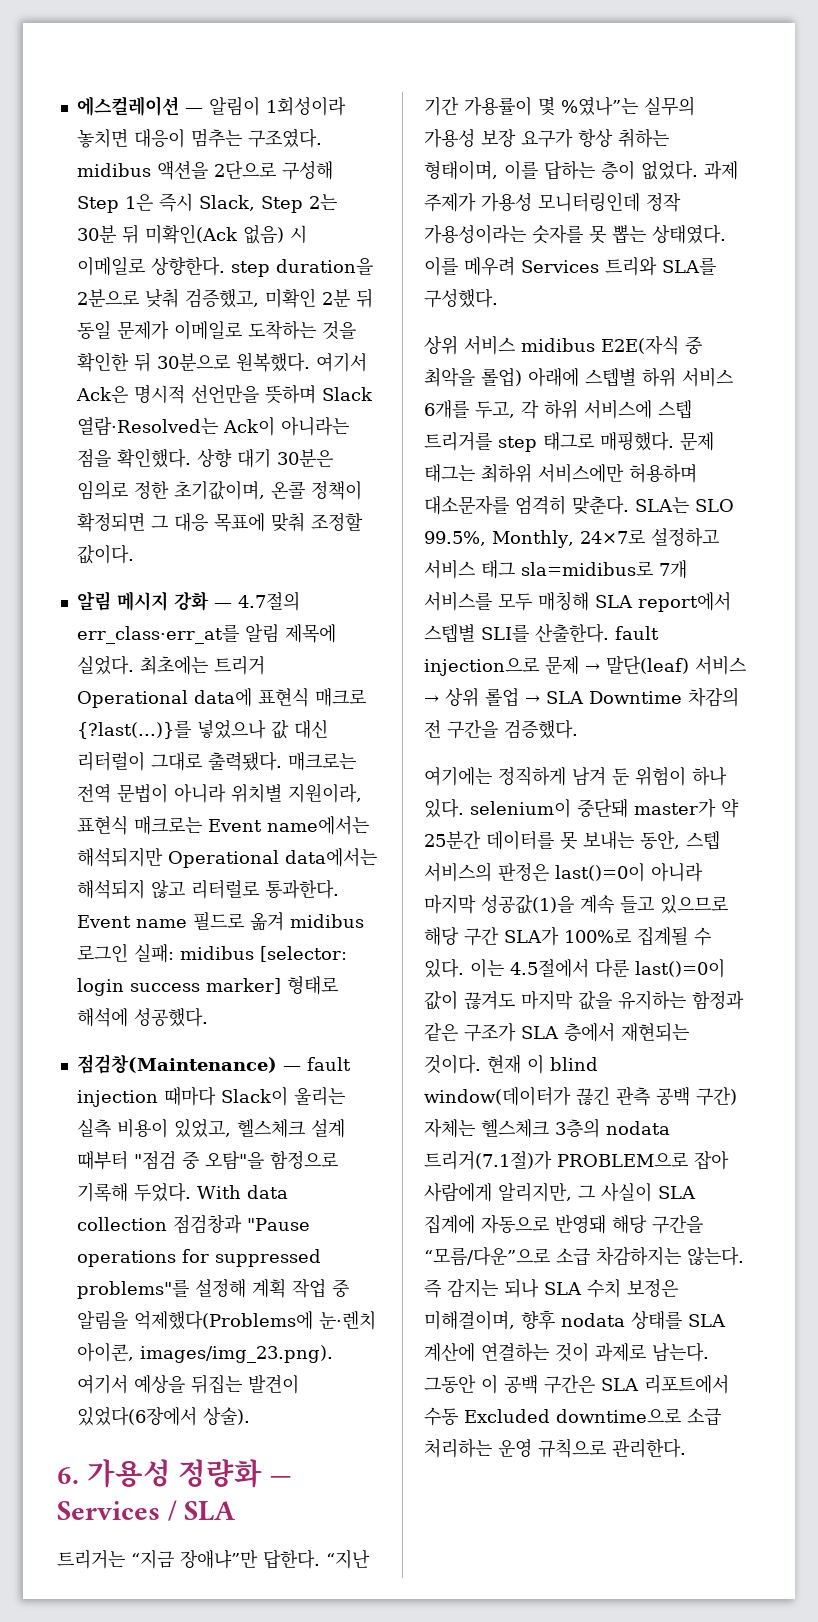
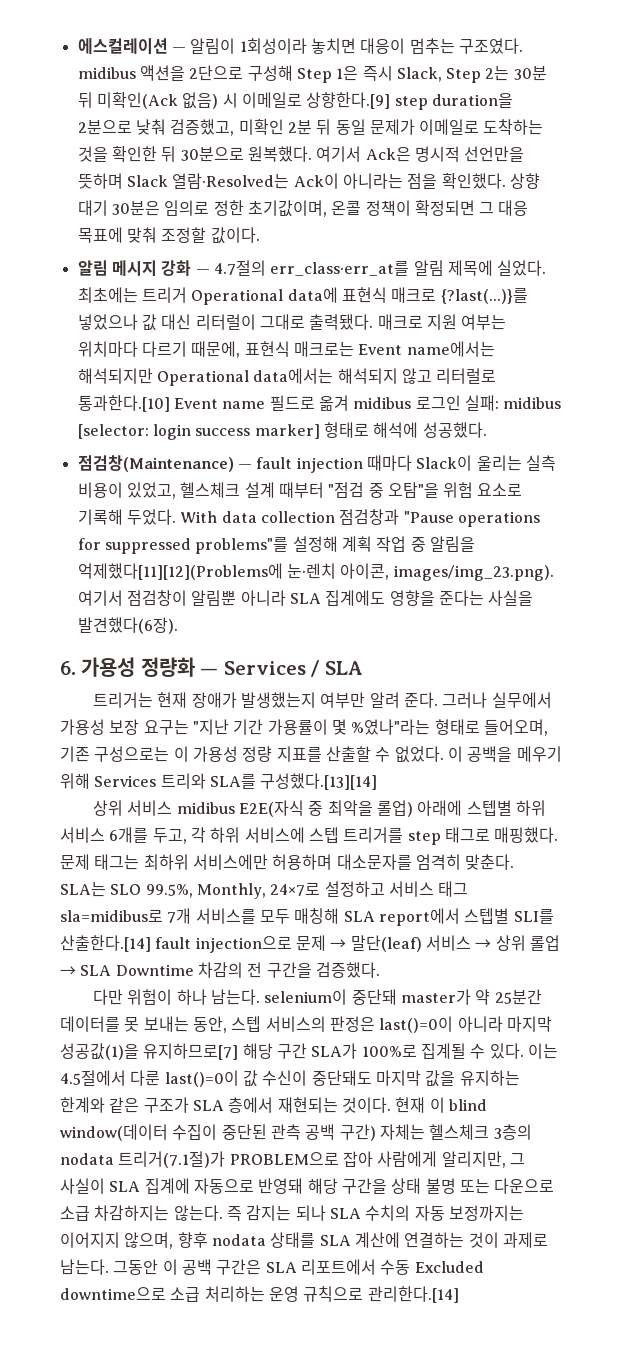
[150,256,225,276] 상향한다. -> [306,92,391,109] 상향한다.[9]
[287,752,356,771] [76,783,362,803] 매크로는 전역 문법이 아니라 위치별 지원이라, -> [377,314,507,330] [77,341,241,358] 매크로 지원 여부는 위치마다 다르기 때문에,
[264,879,339,899] 통과한다. -> [77,395,170,412] 통과한다.[10]
[269,1151,338,1170] 함정으로 -> [443,482,523,498] 위험 요소로
[133,1310,313,1330] 억제했다(Problems에 -> [77,563,283,580] 억제했다[11][12](Problems에
[133,1374,299,1394] [76,1406,250,1426] 예상을 뒤집는 발견이 있었다(6장에서 상술). -> [126,590,534,606] [77,617,178,634] 점검창이 알림뿐 아니라 SLA 집계에도 영향을 준다는 사실을 발견했다(6장).
[131,1549,370,1569] [424,96,695,116] [424,128,669,148] [424,160,738,180] [424,192,681,212] [424,224,726,244] [424,257,515,276] “지금 장애냐”만 답한다. “지난 기간 가용률이 몇 %였나”는 실무의 가용성 보장 요구가 항상 취하는 형태이며, 이를 답하는 층이 없었다. 과제 주제가 가용성 모니터링인데 정작 가용성이라는 숫자를 못 뽑는 상태였다. 이를 메우려 -> [157,692,552,708] [60,719,548,736] [60,746,562,763] [60,773,90,789] 현재 장애가 발생했는지 여부만 알려 준다. 그러나 실무에서 가용성 보장 요구는 "지난 기간 가용률이 몇 %였나"라는 형태로 들어오며, 기존 구성으로는 이 가용성 정량 지표를 산출할 수 없었다. 이 공백을 메우기 위해
[424,288,498,308] 구성했다. -> [260,773,378,790] 구성했다.[13][14]
[535,623,609,643] 산출한다. -> [60,935,151,952] 산출한다.[14]
[424,767,629,786] 여기에는 정직하게 남겨 둔 -> [92,989,123,1005] 다만
[424,798,464,818] 있다. -> [210,989,260,1005] 남는다.
[580,895,728,914] 계속 들고 있으므로 -> [143,1043,239,1060] 유지하므로[7]
[424,991,515,1010] 값이 끊겨도 -> [242,1070,372,1087] 값 수신이 중단돼도
[692,991,744,1010] 함정과 -> [60,1097,105,1113] 한계와
[424,1086,610,1106] window(데이터가 끊긴 -> [60,1124,267,1141] window(데이터 수집이 중단된
[424,1246,550,1266] “모름/다운”으로 -> [391,1178,555,1194] 상태 불명 또는 다운으로
[587,1279,678,1298] [424,1311,515,1330] 수치 보정은 미해결이며, -> [365,1205,524,1221] [60,1232,174,1249] 수치의 자동 보정까지는 이어지지 않으며,
[612,1438,686,1458] 관리한다. -> [367,1286,459,1303] 관리한다.[14]

